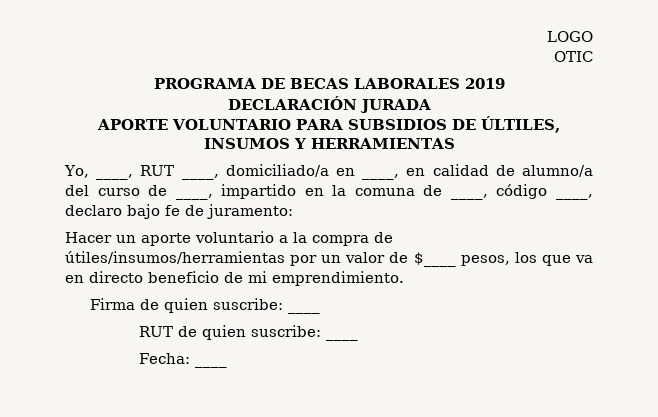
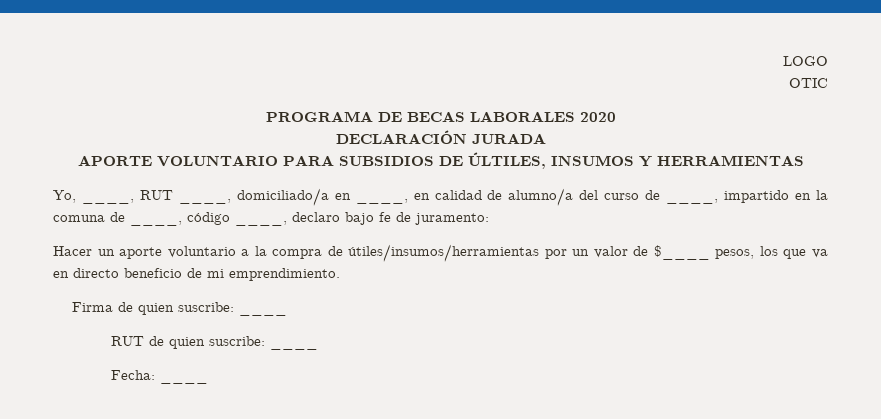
[464,78,505,89] 2019 -> [579,112,616,122] 2020

